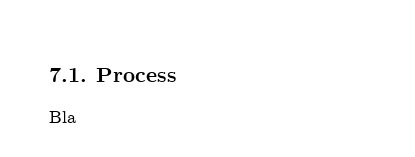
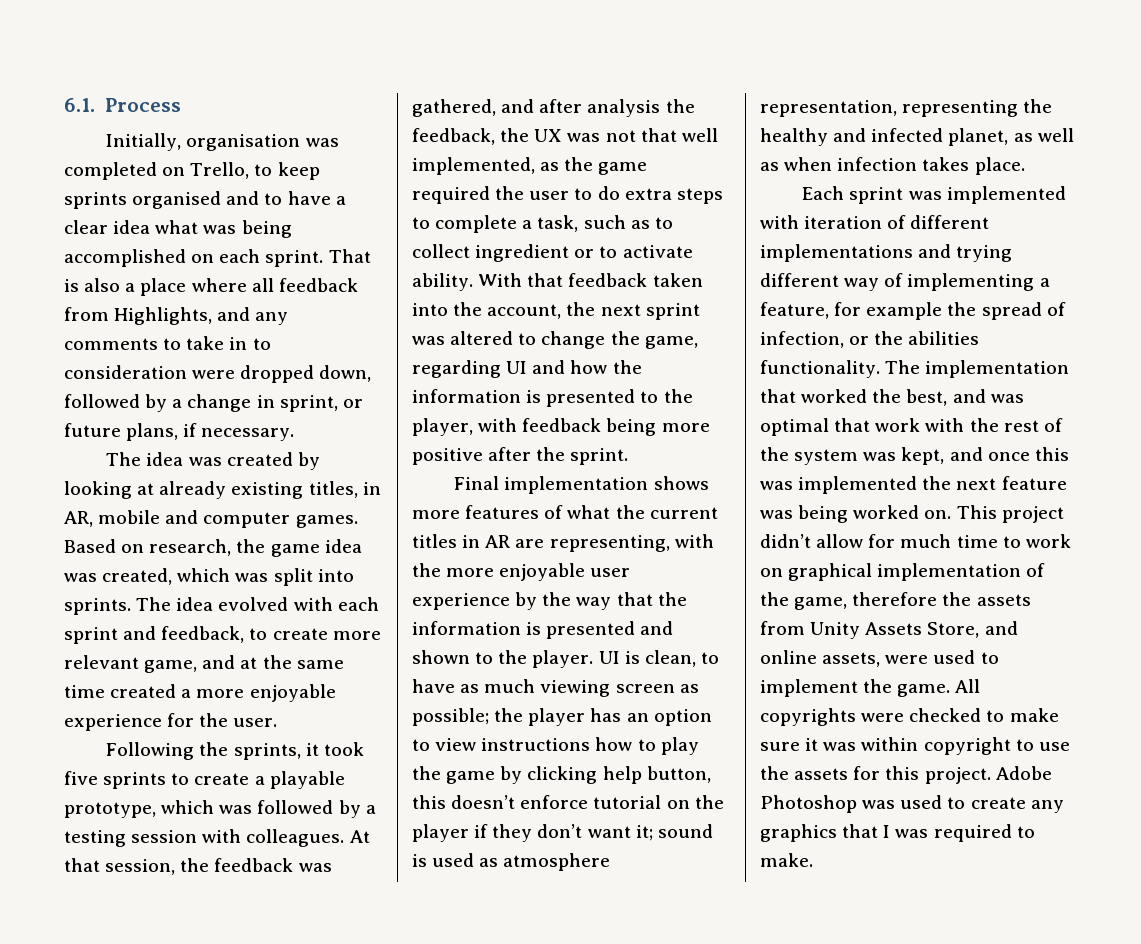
[49,68,87,82] 7.1. -> [64,98,95,112] 6.1.
[49,111,76,123] Bla -> [106,133,339,151] [64,162,320,180] [64,191,346,209] [64,220,292,238] [64,249,371,267] [64,278,358,296] [64,307,289,325] [64,336,271,350] [64,365,372,383] [64,394,363,412] [64,423,295,441] [106,452,320,470] [64,481,381,499] [64,510,358,528] [64,539,362,557] [64,568,354,586] [64,597,379,615] [64,626,381,644] [64,655,344,673] [64,684,336,702] [64,713,278,731] [106,742,364,760] [64,771,345,789] [64,800,376,818] [64,829,370,847] [64,858,332,875] [412,99,695,117] [412,128,718,145] [412,157,648,175] [412,186,723,204] [412,215,673,233] [412,244,693,262] [412,273,703,291] [412,302,700,320] [412,331,698,349] [412,360,642,378] [412,389,693,407] [412,418,710,436] [412,447,629,465] [454,476,709,494] [412,505,718,519] [412,534,714,552] [412,563,631,581] [412,592,687,610] [412,621,674,639] [412,650,719,668] [412,679,699,697] [412,708,712,726] [412,737,699,755] [412,766,711,784] [412,795,724,809] [412,824,713,842] [412,853,611,871] [760,99,1053,117] [760,128,1074,146] [760,157,1025,175] [802,186,1066,204] [760,215,990,229] [760,244,1013,262] [760,273,1050,291] [760,302,1066,320] [760,331,980,348] [760,360,1070,378] [760,389,1024,406] [760,418,1063,436] [760,447,1069,465] [760,476,1067,494] [760,505,1064,523] [760,534,1071,548] [760,563,1046,581] [760,592,1031,610] [760,621,1018,639] [760,650,999,667] [760,679,981,697] [760,708,1059,726] [760,737,1070,755] [760,766,1052,784] [760,795,1064,813] [760,824,1035,842] [760,853,813,867] Initially, organisation was completed on Trello, to keep sprints organised and to have a clear idea what was being accomplished on each sprint. That is also a place where all feedback from Highlights, and any comments to take in to consideration were dropped down, followed by a change in sprint, or future plans, if necessary. // The idea was created by looking at already existing titles, in AR, mobile and computer games. Based on research, the game idea was created, which was split into sprints. The idea evolved with each sprint and feedback, to create more relevant game, and at the same time created a more enjoyable experience for the user. // Following the sprints, it took five sprints to create a playable prototype, which was followed by a testing session with colleagues. At that session, the feedback was gathered, and after analysis the feedback, the UX was not that well implemented, as the game required the user to do extra steps to complete a task, such as to collect ingredient or to activate ability. With that feedback taken into the account, the next sprint was altered to change the game, regarding UI and how the information is presented to the player, with feedback being more positive after the sprint. // Final implementation shows more features of what the current titles in AR are representing, with the more enjoyable user experience by the way that the information is presented and shown to the player. UI is clean, to have as much viewing screen as possible; the player has an option to view instructions how to play the game by clicking help button, this doesn’t enforce tutorial on the player if they don’t want it; sound is used as atmosphere representation, representing the healthy and infected planet, as well as when infection takes place. // Each sprint was implemented with iteration of different implementations and trying different way of implementing a feature, for example the spread of infection, or the abilities functionality. The implementation that worked the best, and was optimal that work with the rest of the system was kept, and once this was implemented the next feature was being worked on. This project didn’t allow for much time to work on graphical implementation of the game, therefore the assets from Unity Assets Store, and online assets, were used to implement the game. All copyrights were checked to make sure it was within copyright to use the assets for this project. Adobe Photoshop was used to create any graphics that I was required to make.

